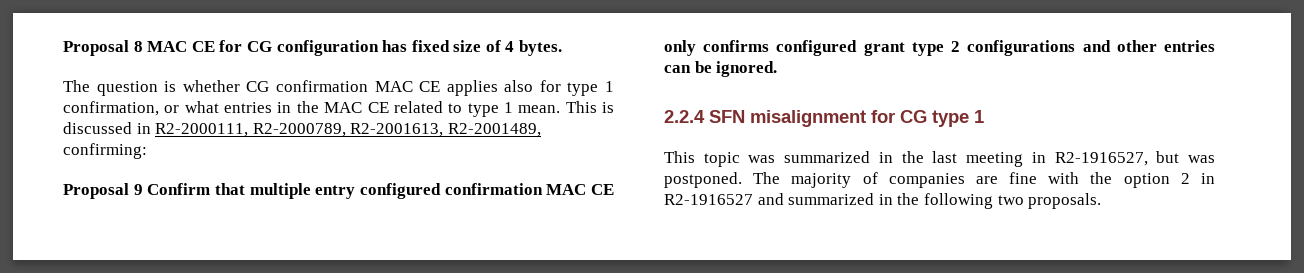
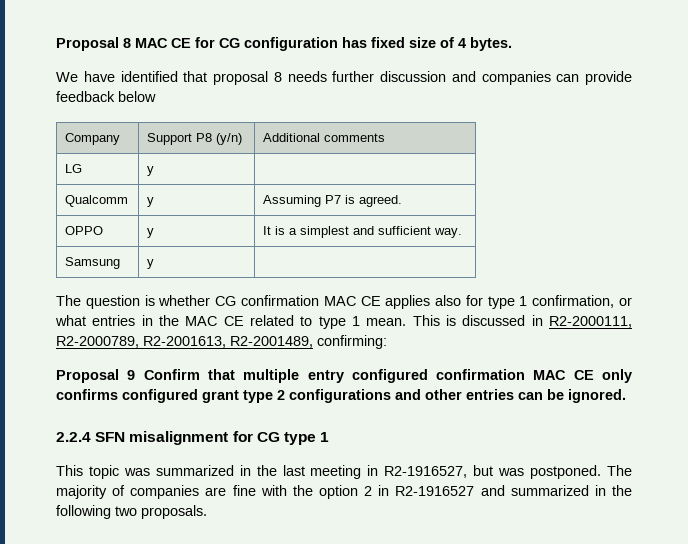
(563, 48) none -> [56,71,632,85] [56,91,156,102] [65,133,121,145] [147,133,243,145] [263,133,386,142] [65,164,83,173] [147,166,155,176] [65,195,129,207] [147,197,155,207] [263,195,403,207] [65,226,104,235] [147,228,155,238] [263,226,463,238] [65,257,121,269] [147,259,155,269] // We have identified that proposal 8 needs further discussion and companies can provide feedback below // Company | Support P8 (y/n) | Additional comments // LG | y | // Qualcomm | y | Assuming P7 is agreed. // OPPO | y | It is a simplest and sufficient way. // Samsung | y |

